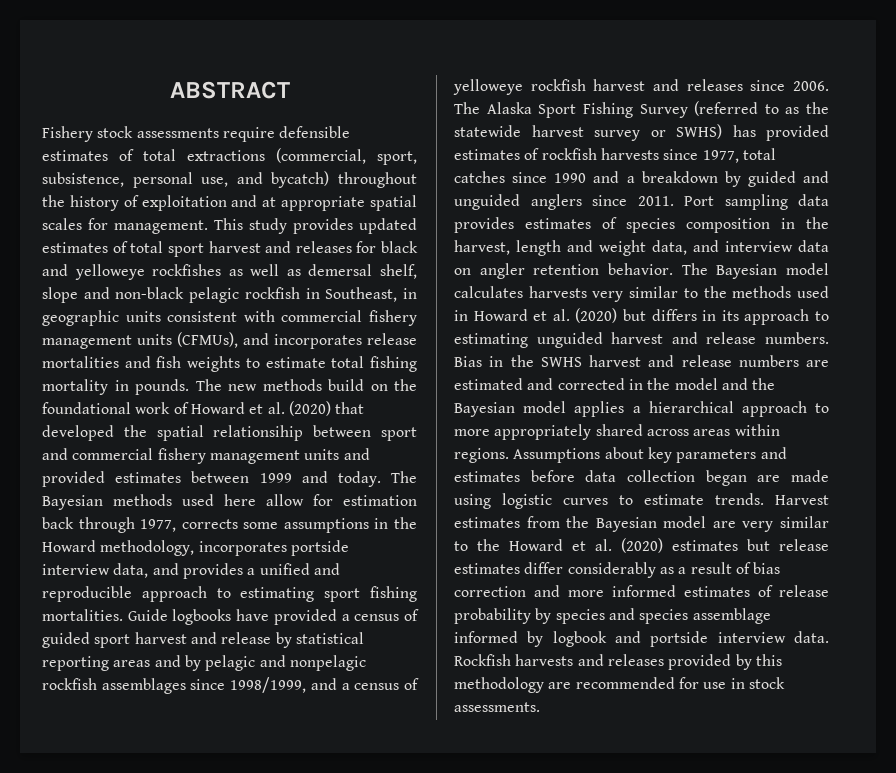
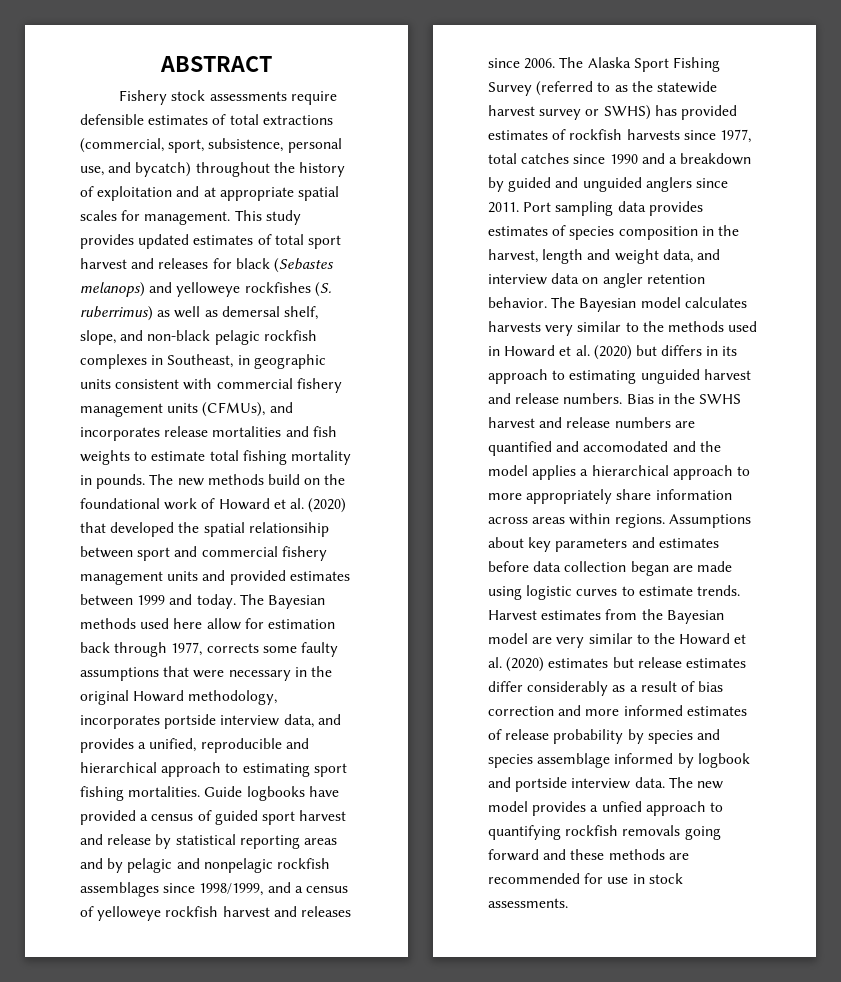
(418, 247) none -> [273,258,334,273] [80,282,145,297] (Sebastes melanops)
(222, 270) none -> [314,282,331,297] [80,306,153,321] (S. ruberrimus)
[42,287,78,303] slope -> [80,330,116,345] slope,
(300, 293) none -> [80,354,147,369] complexes
[283,517,417,533] assumptions in the -> [300,642,338,657] [80,666,332,681] [80,690,129,705] faulty assumptions that were necessary in the original
[259,563,340,575] [42,586,132,602] unified and reproducible -> [149,738,309,753] [80,762,157,773] unified, reproducible and hierarchical
[454,378,718,390] estimated and corrected in the model -> [488,441,669,456] quantified and accomodated
[454,402,515,417] Bayesian -> (721, 446) none
[595,424,643,436] shared -> [616,489,732,500] share information
[454,654,782,670] [454,677,544,693] Rockfish harvests and releases provided by this methodology -> [668,777,723,789] [488,801,723,816] [488,825,721,840] [488,849,665,861] The new model provides a unfied approach to quantifying rockfish removals going forward and these methods

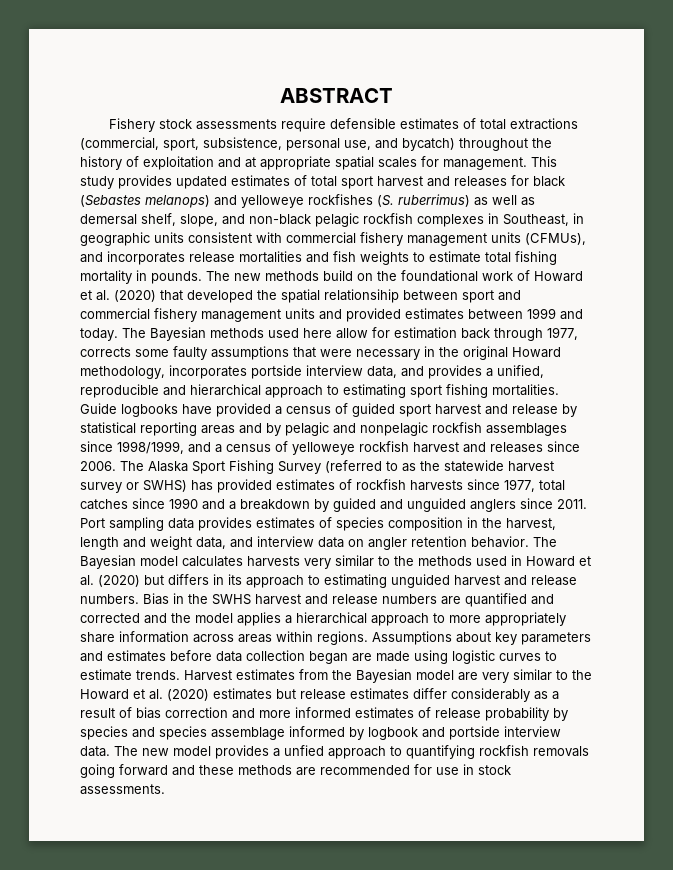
[583,441,669,452] accomodated -> [80,613,140,623] corrected

